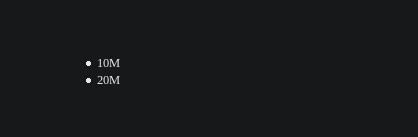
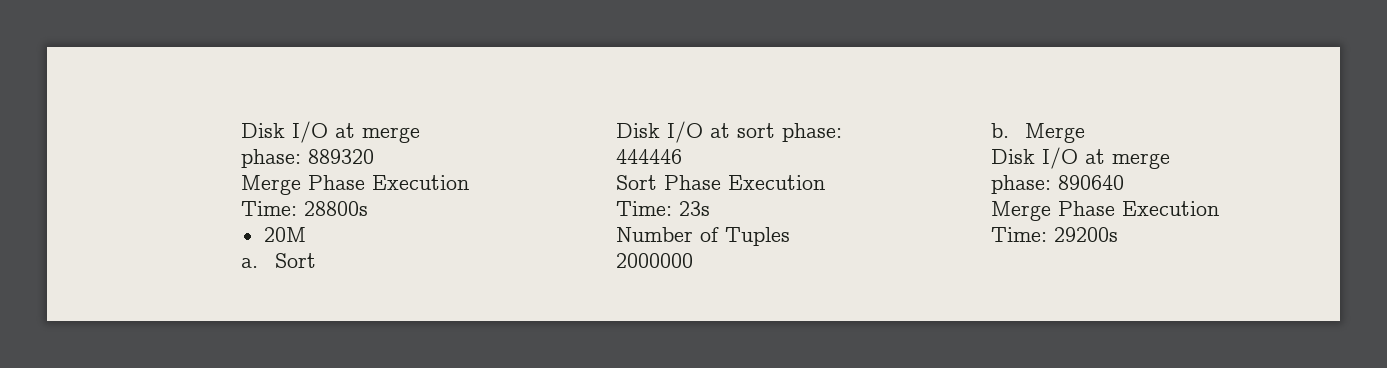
[97,59,121,67] [97,76,121,84] 10M // 20M -> [241,121,420,143] [241,149,374,168] [241,175,469,195] [241,201,368,216] [263,227,306,242] [241,253,316,268] [616,121,842,143] [616,149,682,164] [616,175,825,190] [616,201,710,216] [616,227,790,246] [616,253,693,268] [991,123,1085,143] [991,147,1170,169] [991,175,1124,194] [991,201,1219,221] [991,227,1118,242] Disk I/O at merge phase: 889320 // Merge Phase Execution Time: 28800s // 20M // a. Sort // Disk I/O at sort phase: 444446 // Sort Phase Execution Time: 23s // Number of Tuples 2000000 // b. Merge // Disk I/O at merge phase: 890640 // Merge Phase Execution Time: 29200s

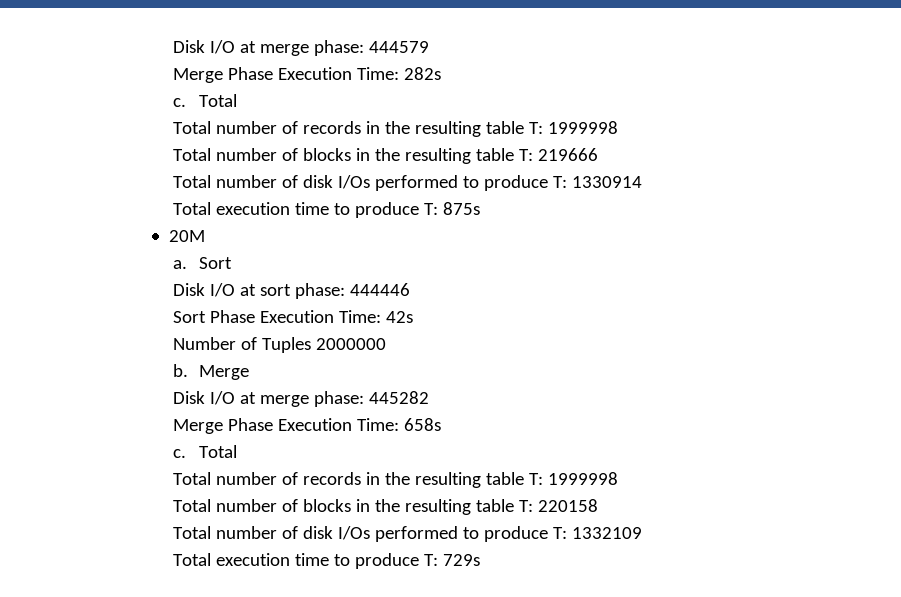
[241,121,420,143] [241,149,374,168] [241,175,469,195] [241,201,368,216] Disk I/O at merge phase: 889320 // Merge Phase Execution Time: 28800s -> [173,40,430,56] [173,67,442,83] [173,94,237,107] [173,121,619,137] [173,148,599,164] [173,175,643,191] [173,202,481,218] Disk I/O at merge phase: 444579 // Merge Phase Execution Time: 282s // c. Total // Total number of records in the resulting table T: 1999998 // Total number of blocks in the resulting table T: 219666 // Total number of disk I/Os performed to produce T: 1330914 // Total execution time to produce T: 875s
[679,201,710,216] 23s -> [386,311,414,323] 42s
[1058,175,1124,190] [991,201,1219,221] [991,227,1118,242] 890640 // Merge Phase Execution Time: 29200s -> [369,391,430,404] [173,418,442,434] [173,445,237,458] [173,472,619,488] [173,499,599,515] [173,526,643,542] [173,553,481,569] 445282 // Merge Phase Execution Time: 658s // c. Total // Total number of records in the resulting table T: 1999998 // Total number of blocks in the resulting table T: 220158 // Total number of disk I/Os performed to produce T: 1332109 // Total execution time to produce T: 729s

